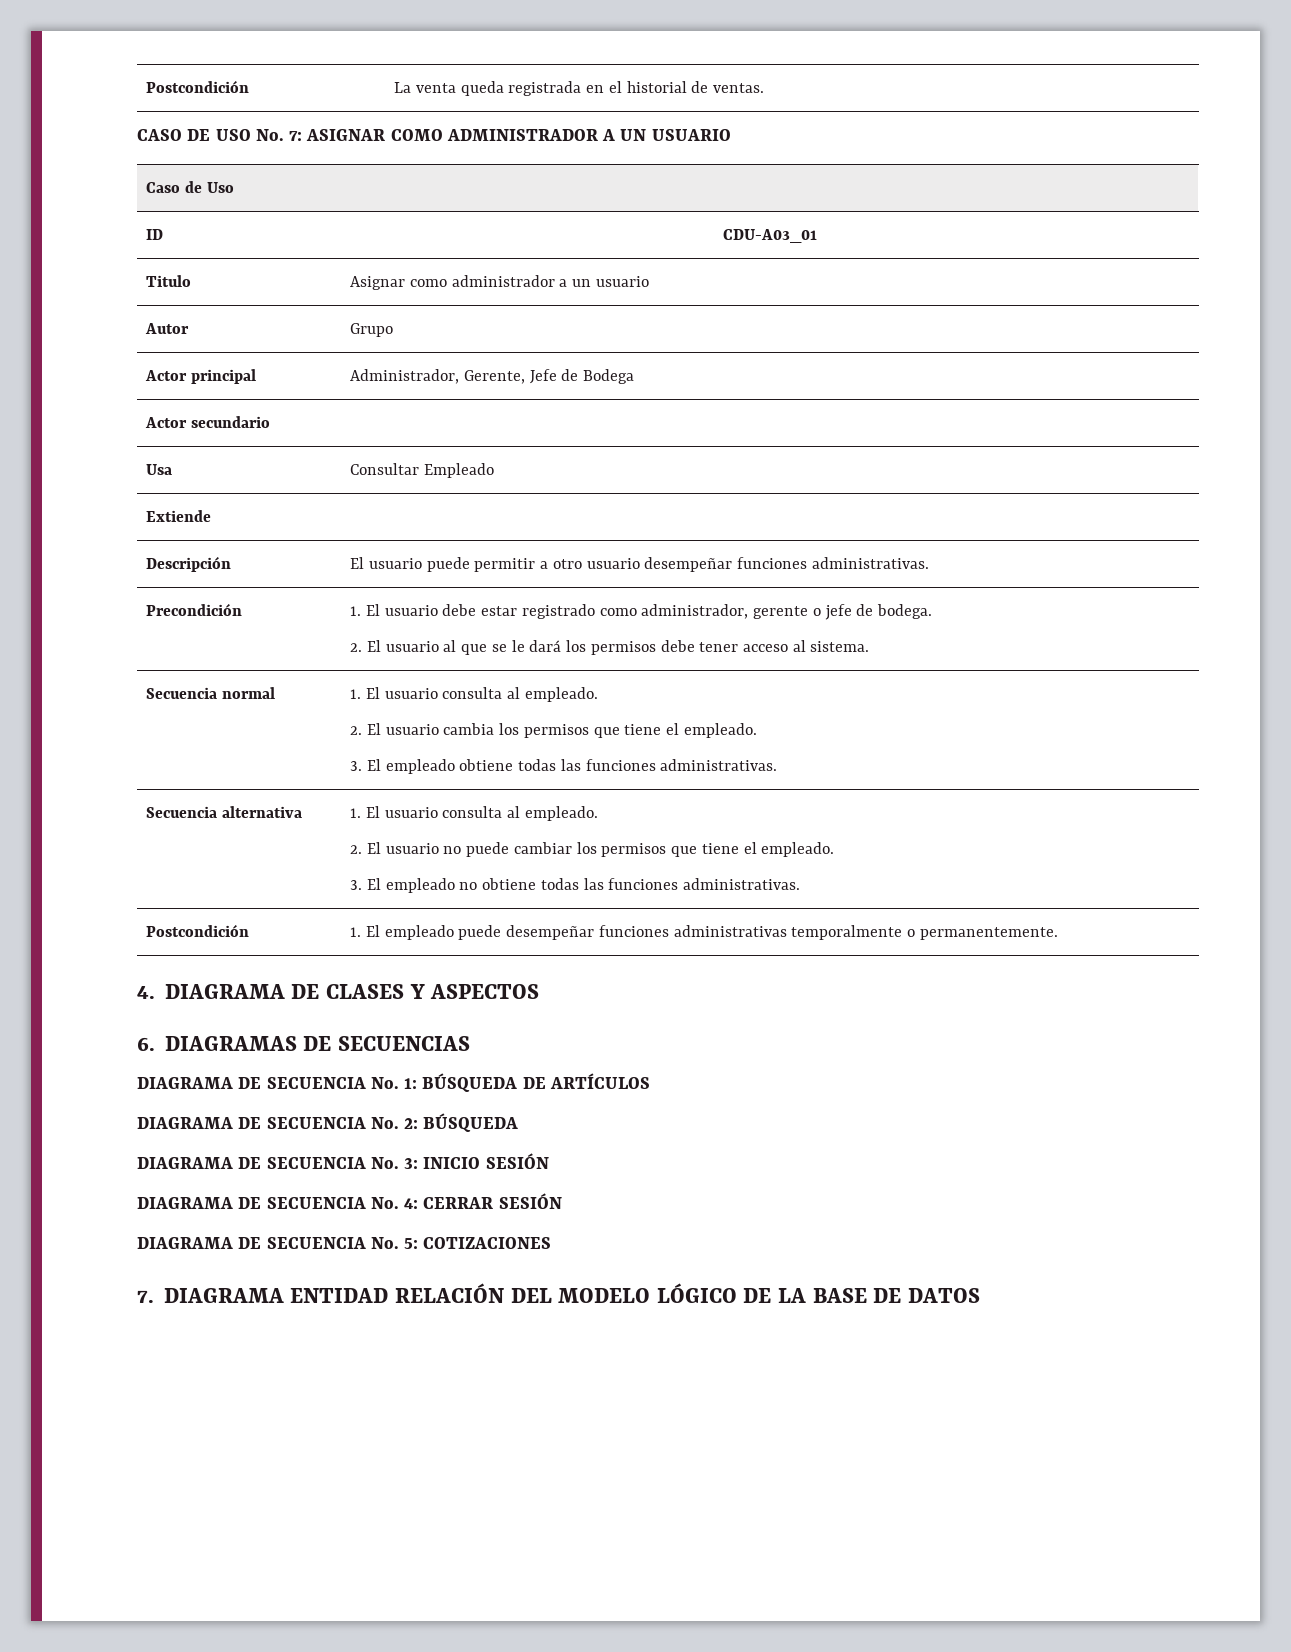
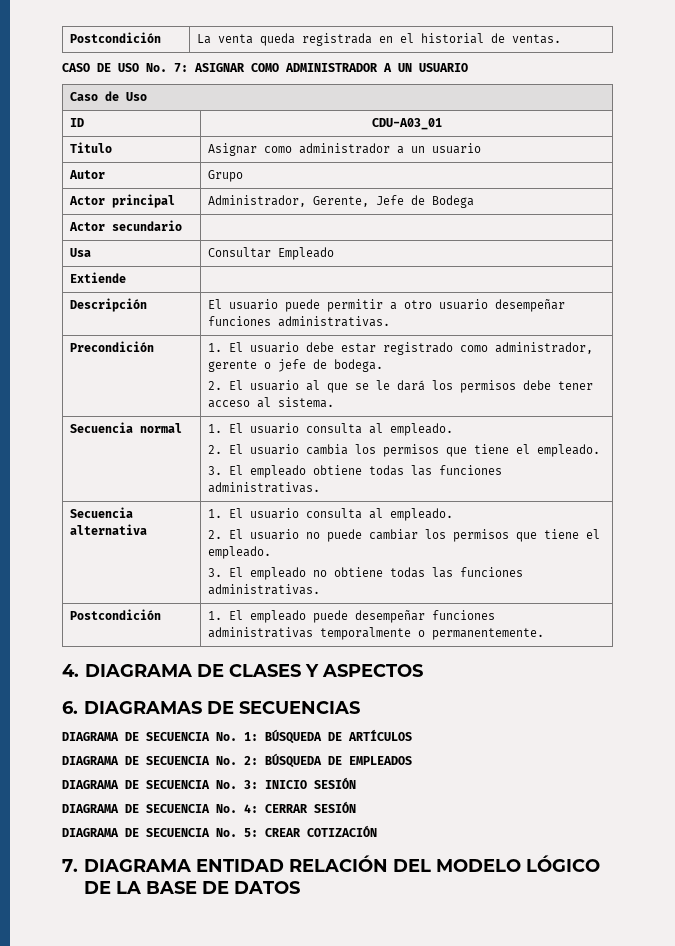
(519, 1122) none -> [328,756,412,765] DE EMPLEADOS
[423,1237,552,1249] COTIZACIONES -> [265,825,377,837] CREAR COTIZACIÓN

